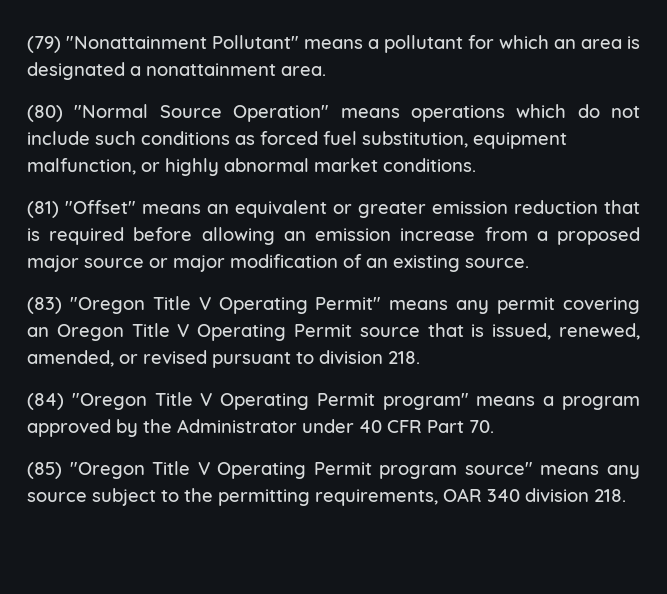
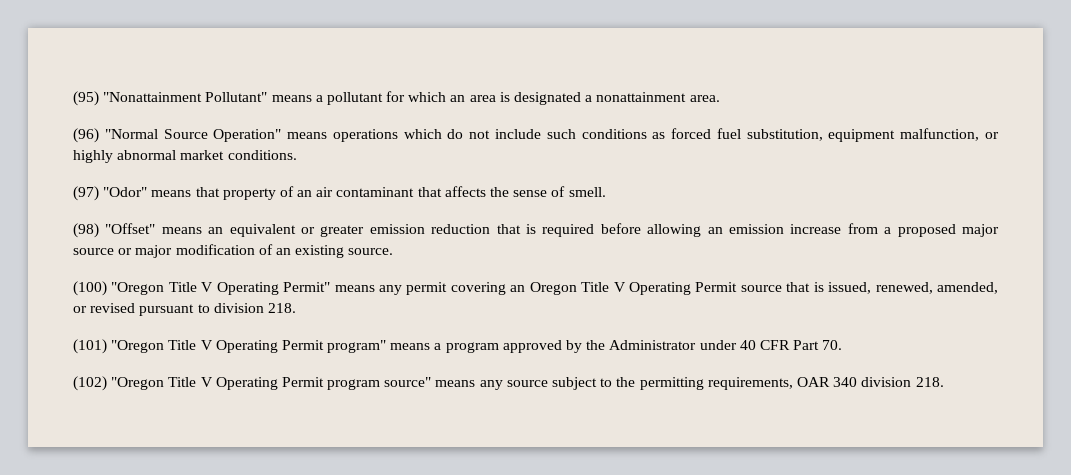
[27,36,61,53] (79) -> [73,91,99,106] (95)
[27,105,63,122] (80) -> [73,128,99,143] (96)
[27,201,59,218] (81) -> [73,186,606,201] [73,223,99,238] (97) "Odor" means that property of an air contaminant that affects the sense of smell. // (98)
[27,297,62,314] (83) -> [73,281,107,296] (100)
[27,393,64,410] (84) -> [73,339,107,354] (101)
[27,462,62,479] (85) -> [73,376,107,391] (102)

